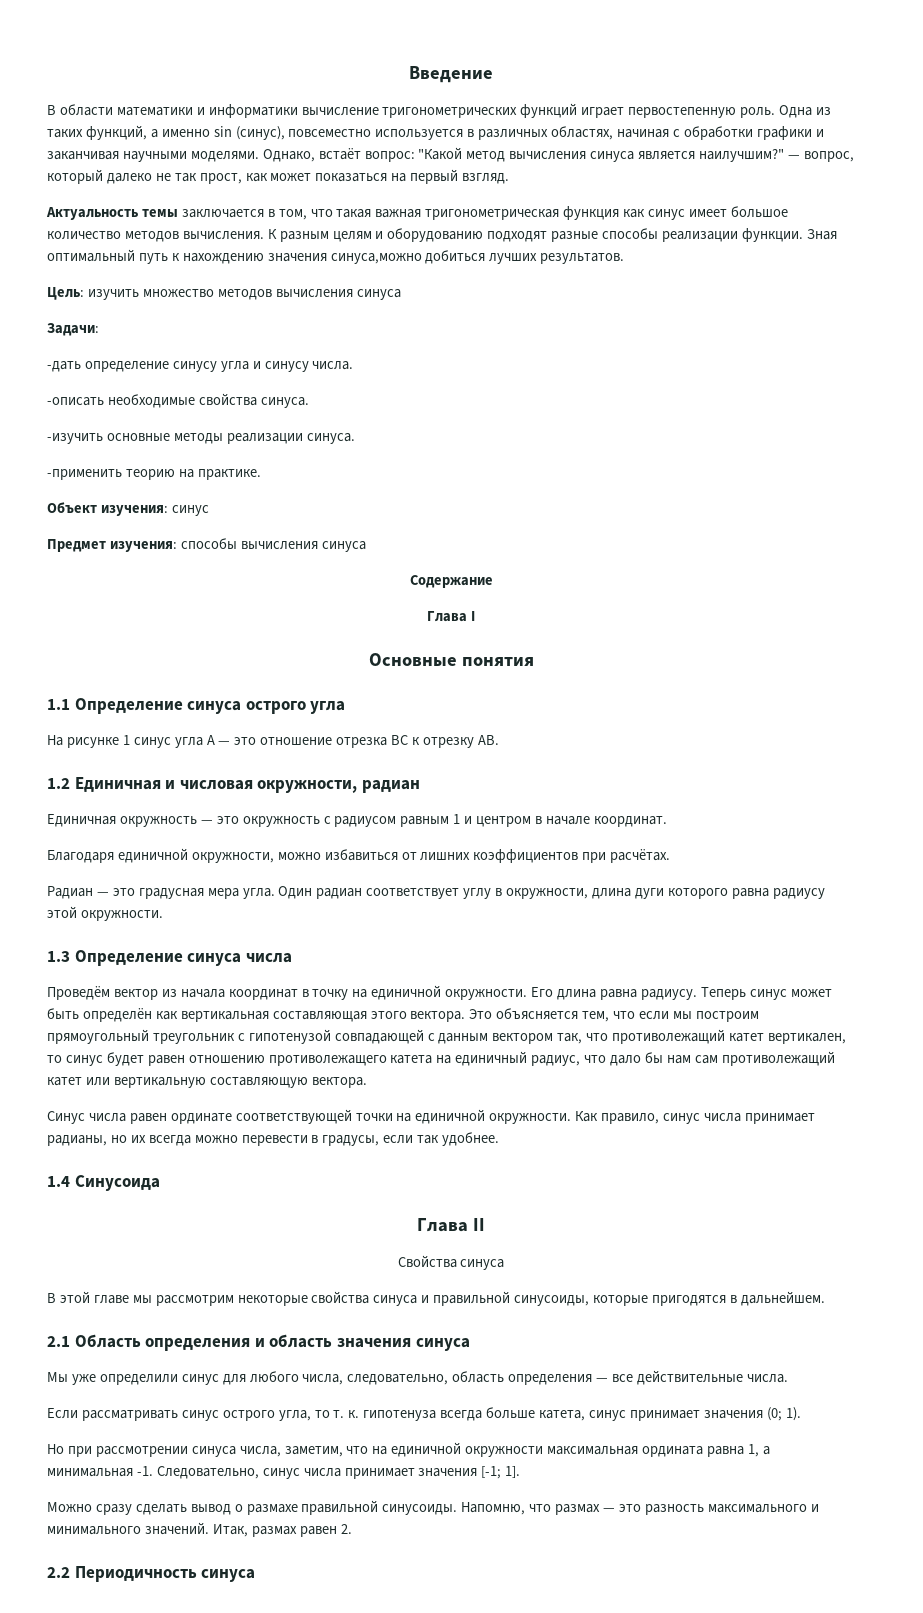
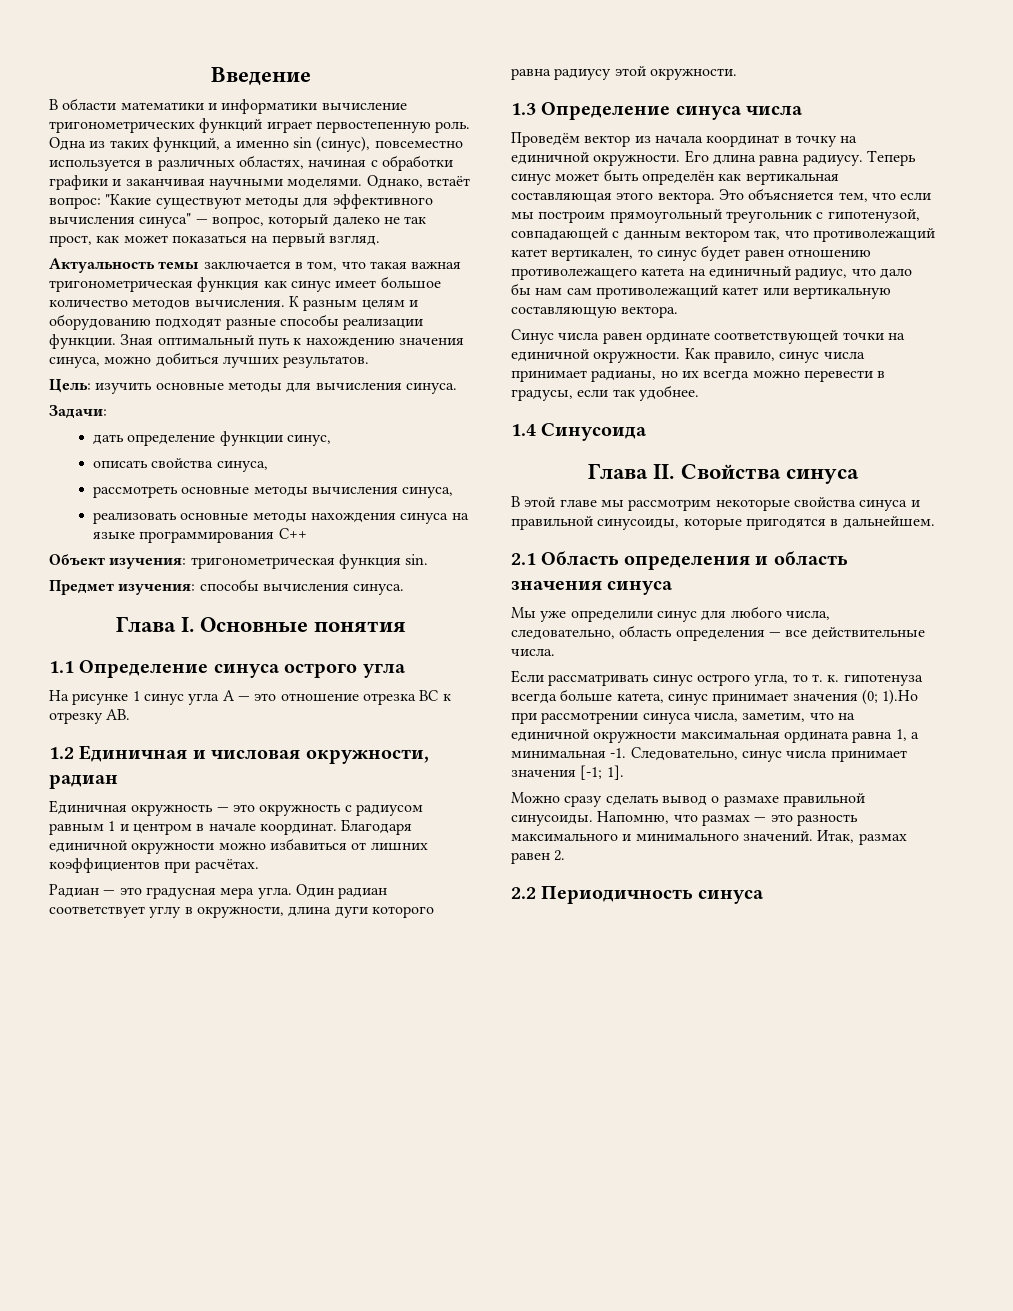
[418,147,785,162] "Какой метод вычисления синуса является наилучшим?" -> [105,194,433,209] [49,213,192,228] "Какие существуют методы для эффективного вычисления синуса"
[330,253,422,264] синуса,можно -> [49,357,152,368] синуса, можно
[142,289,401,300] [47,323,99,336] [47,361,354,372] [47,393,309,408] [47,433,355,444] [47,469,261,480] множество методов вычисления синуса // Задачи: // -дать определение синусу угла и синусу числа. // -описать необходимые свойства синуса. // -изучить основные методы реализации синуса. // -применить теорию на практике. -> [155,382,457,394] [49,405,107,419] [93,431,332,446] [93,458,268,472] [93,486,454,498] [93,512,469,524] [93,528,307,543] основные методы для вычисления синуса. // Задачи: // дать определение функции синус, // описать свойства синуса, // рассмотреть основные методы вычисления синуса, // реализовать основные методы нахождения синуса на языке программирования С++
[171,505,209,516] синус -> [190,554,429,569] тригонометрическая функция sin.
[321,541,366,552] [409,575,493,588] [427,611,475,622] синуса // Содержание // Глава I // -> [353,584,405,595] [115,616,194,632] синуса. // Глава I.
(667, 821) // -> (337, 829) none
[191,852,274,863] окружности, -> [131,842,215,854] окружности
[248,1029,331,1044] гипотенузой -> [827,209,920,223] гипотенузой,
[472,1218,485,1231] II // -> [653,464,675,479] II.
[785,1407,801,1421] [47,1444,64,1454] 1). // Но -> [882,689,919,705] 1).Но

